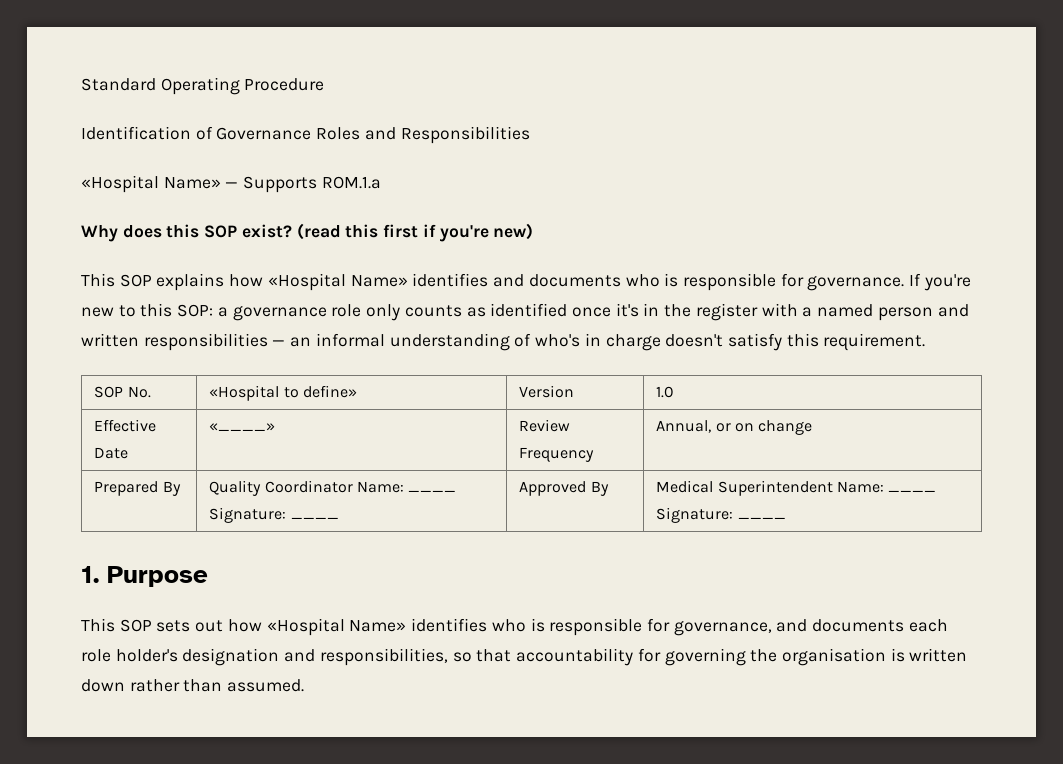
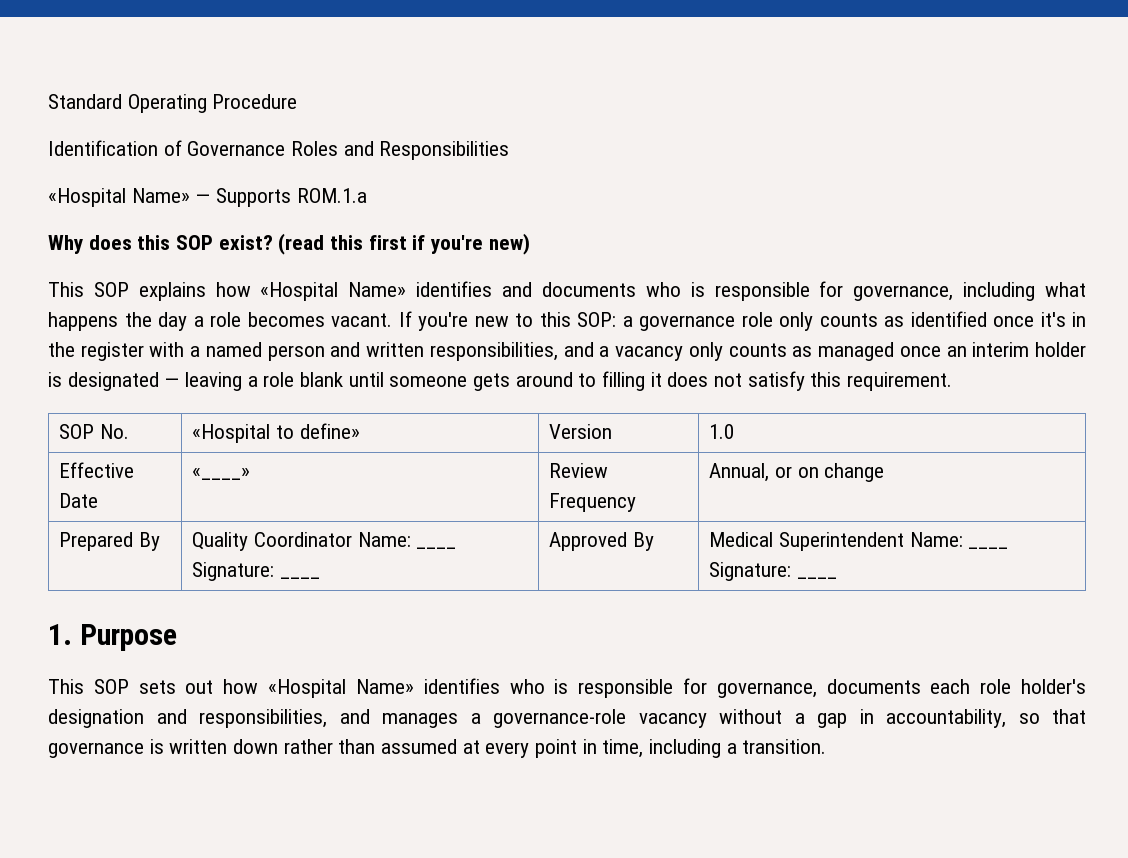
[807,276,905,291] governance. -> [853,282,1086,301] [48,312,392,331] governance, including what happens the day a role becomes vacant.
[143,333,724,351] responsibilities — an informal understanding of who's in charge doesn't -> [429,342,1086,361] [48,371,743,391] responsibilities, and a vacancy only counts as managed once an interim holder is designated — leaving a role blank until someone gets around to filling it does not
[776,619,808,632] and -> (817, 690) none
[452,648,886,666] so that accountability for governing the organisation -> [339,709,1086,728] [48,742,144,758] and manages a governance-role vacancy without a gap in accountability, so that governance
[227,679,305,692] assumed. -> [381,739,827,758] assumed at every point in time, including a transition.

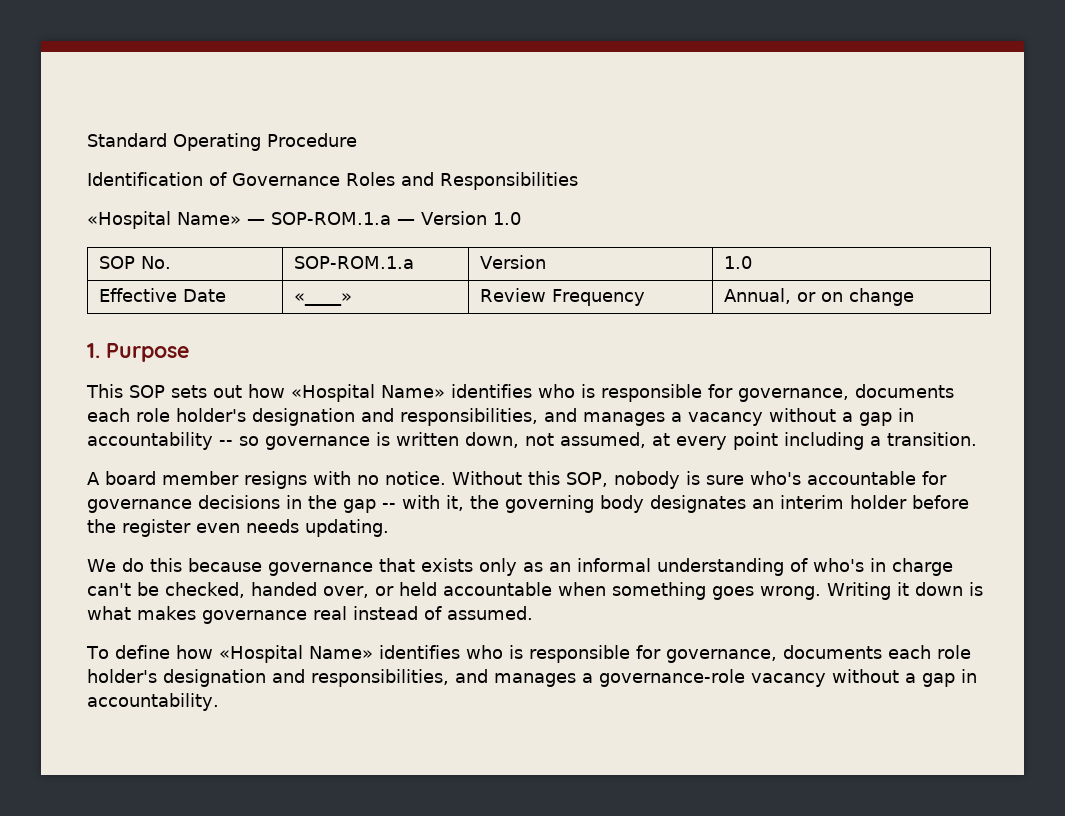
[216,188,367,207] [48,233,530,255] [48,281,1086,301] [48,311,1086,331] [48,342,1086,361] [48,371,953,391] Supports ROM.1.a // Why does this SOP exist? (read this first if you're new) // This SOP explains how «Hospital Name» identifies and documents who is responsible for governance, including what happens the day a role becomes vacant. If you're new to this SOP: a governance role only counts as identified once it's in the register with a named person and written responsibilities, and a vacancy only counts as managed once an interim holder is designated — leaving a role blank until someone gets around to filling it does not satisfy this requirement. -> [271,211,521,225] SOP-ROM.1.a — Version 1.0
[192,423,360,443] «Hospital to define» -> [293,256,414,269] SOP-ROM.1.a
[59,532,160,551] [192,532,411,551] [416,547,457,549] [192,562,320,581] [549,532,654,551] [709,532,963,551] [968,547,1009,549] [709,562,837,581] // Prepared By | Quality Coordinator Name: ____ Signature: ____ | Approved By | Medical Superintendent Name: ____ Signature: ____ -> (914, 297) none
(481, 718) none -> [688,408,914,426] [87,432,977,450] [87,471,947,489] [87,495,969,513] [87,519,389,537] [87,558,953,576] [87,582,983,600] [87,606,533,624] [86,645,971,663] [87,669,593,687] vacancy without a gap in accountability -- so governance is written down, not assumed, at every point including a transition. // A board member resigns with no notice. Without this SOP, nobody is sure who's accountable for governance decisions in the gap -- with it, the governing body designates an interim holder before the register even needs updating. // We do this because governance that exists only as an informal understanding of who's in charge can't be checked, handed over, or held accountable when something goes wrong. Writing it down is what makes governance real instead of assumed. // To define how «Hospital Name» identifies who is responsible for governance, documents each role holder's designation and responsibilities, and manages a
[886,709,1086,728] [48,739,827,758] accountability, so that governance is written down rather than assumed at every point in time, including a transition. -> [87,693,219,711] accountability.

